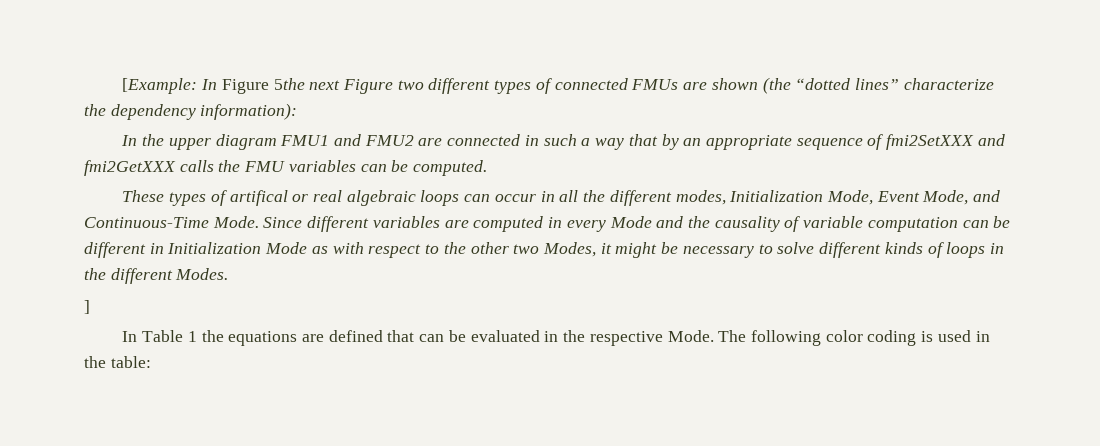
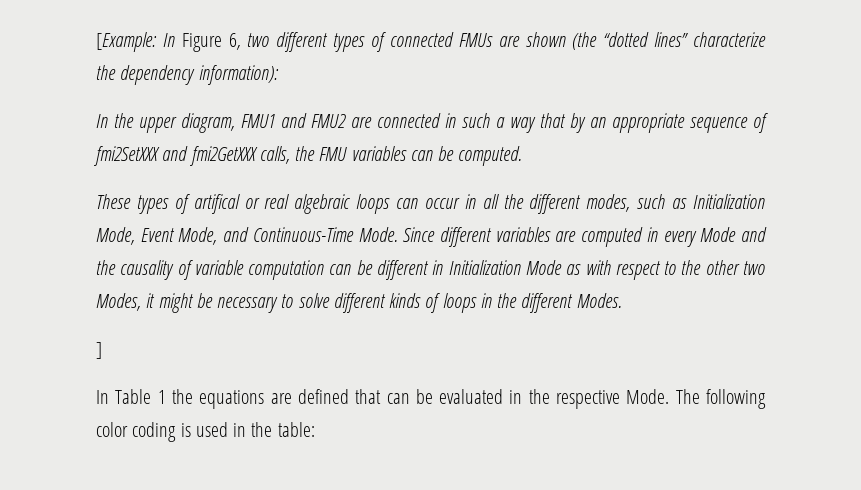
[273,78,393,94] 5the next Figure -> [228,33,241,50] 6,
[215,134,277,150] diagram -> [181,113,235,133] diagram,
[179,160,214,172] calls -> [259,146,290,164] calls,
(726, 197) none -> [637,194,688,209] such as

